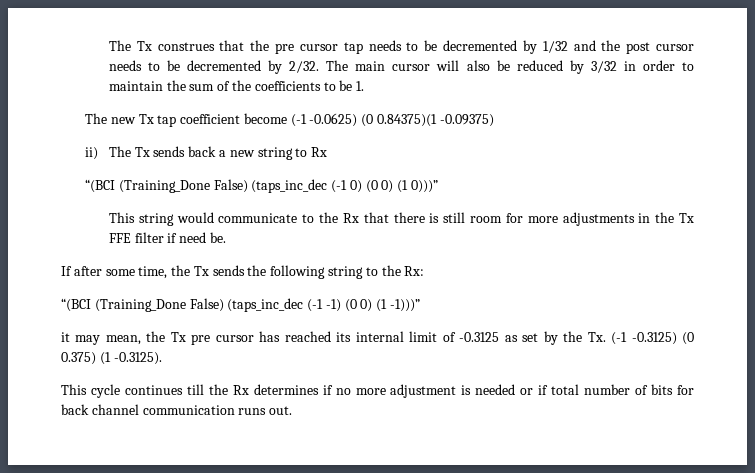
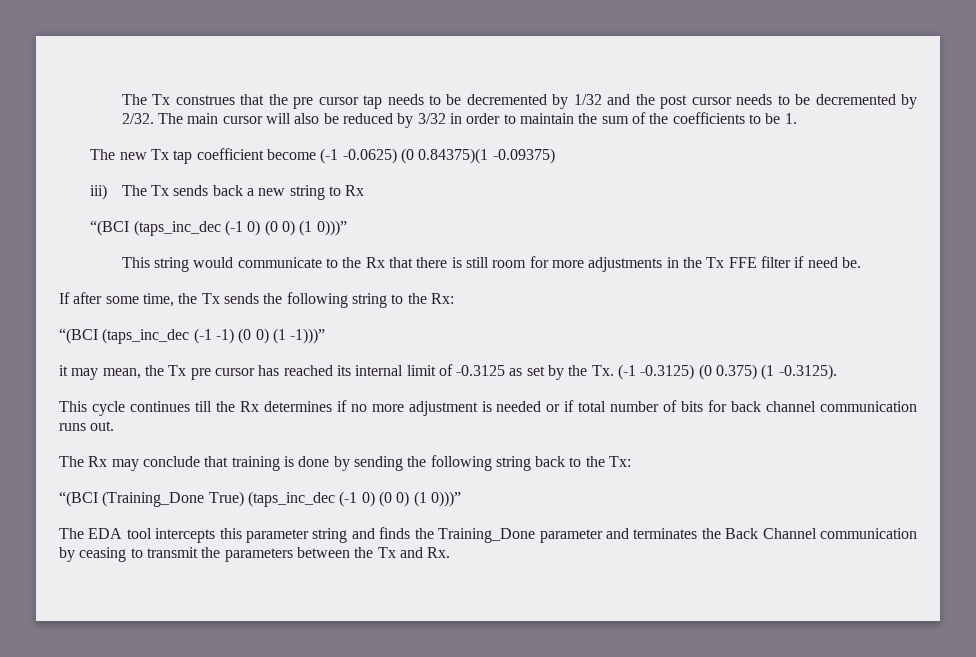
[84,147,98,160] ii) -> [90,184,108,200] iii)
[118,179,248,193] (Training_Done False) -> (130, 228) none
[94,298,224,312] (Training_Done False) -> (98, 336) none
(293, 410) none -> [59,455,632,471] [59,491,461,507] [59,527,917,543] [59,547,451,562] // The Rx may conclude that training is done by sending the following string back to the Tx: // “(BCI (Training_Done True) (taps_inc_dec (-1 0) (0 0) (1 0)))” // The EDA tool intercepts this parameter string and finds the Training_Done parameter and terminates the Back Channel communication by ceasing to transmit the parameters between the Tx and Rx.

